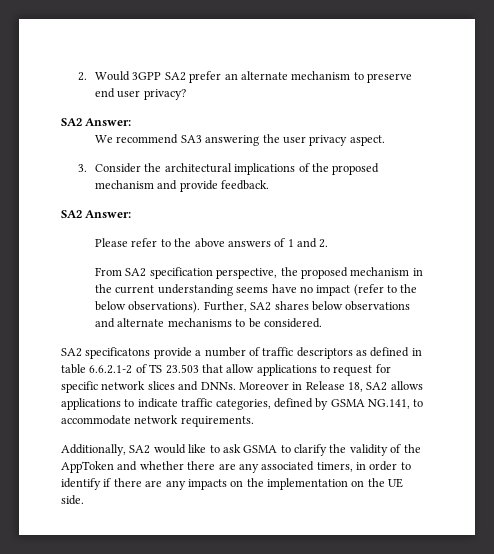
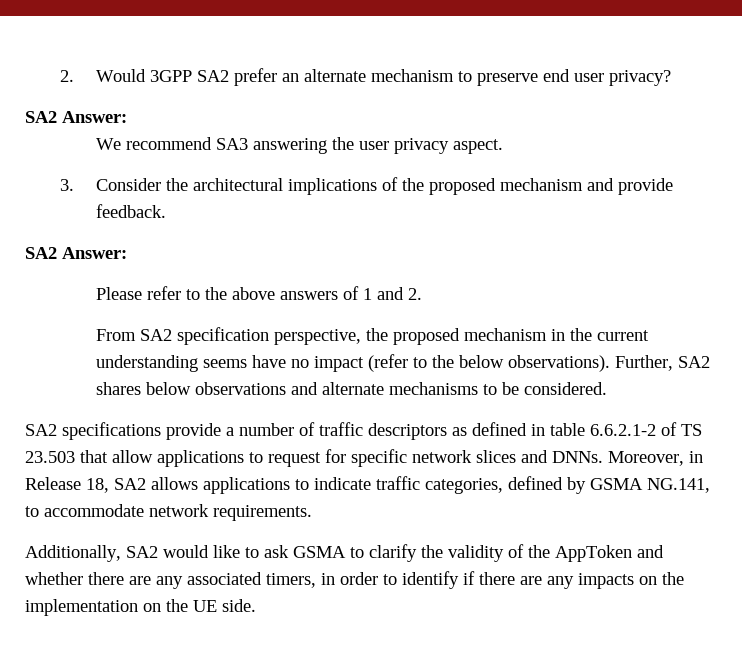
[85,347,151,359] specificatons -> [62,422,161,440] specifications
[238,382,289,390] Moreover -> [608,451,684,466] Moreover,

